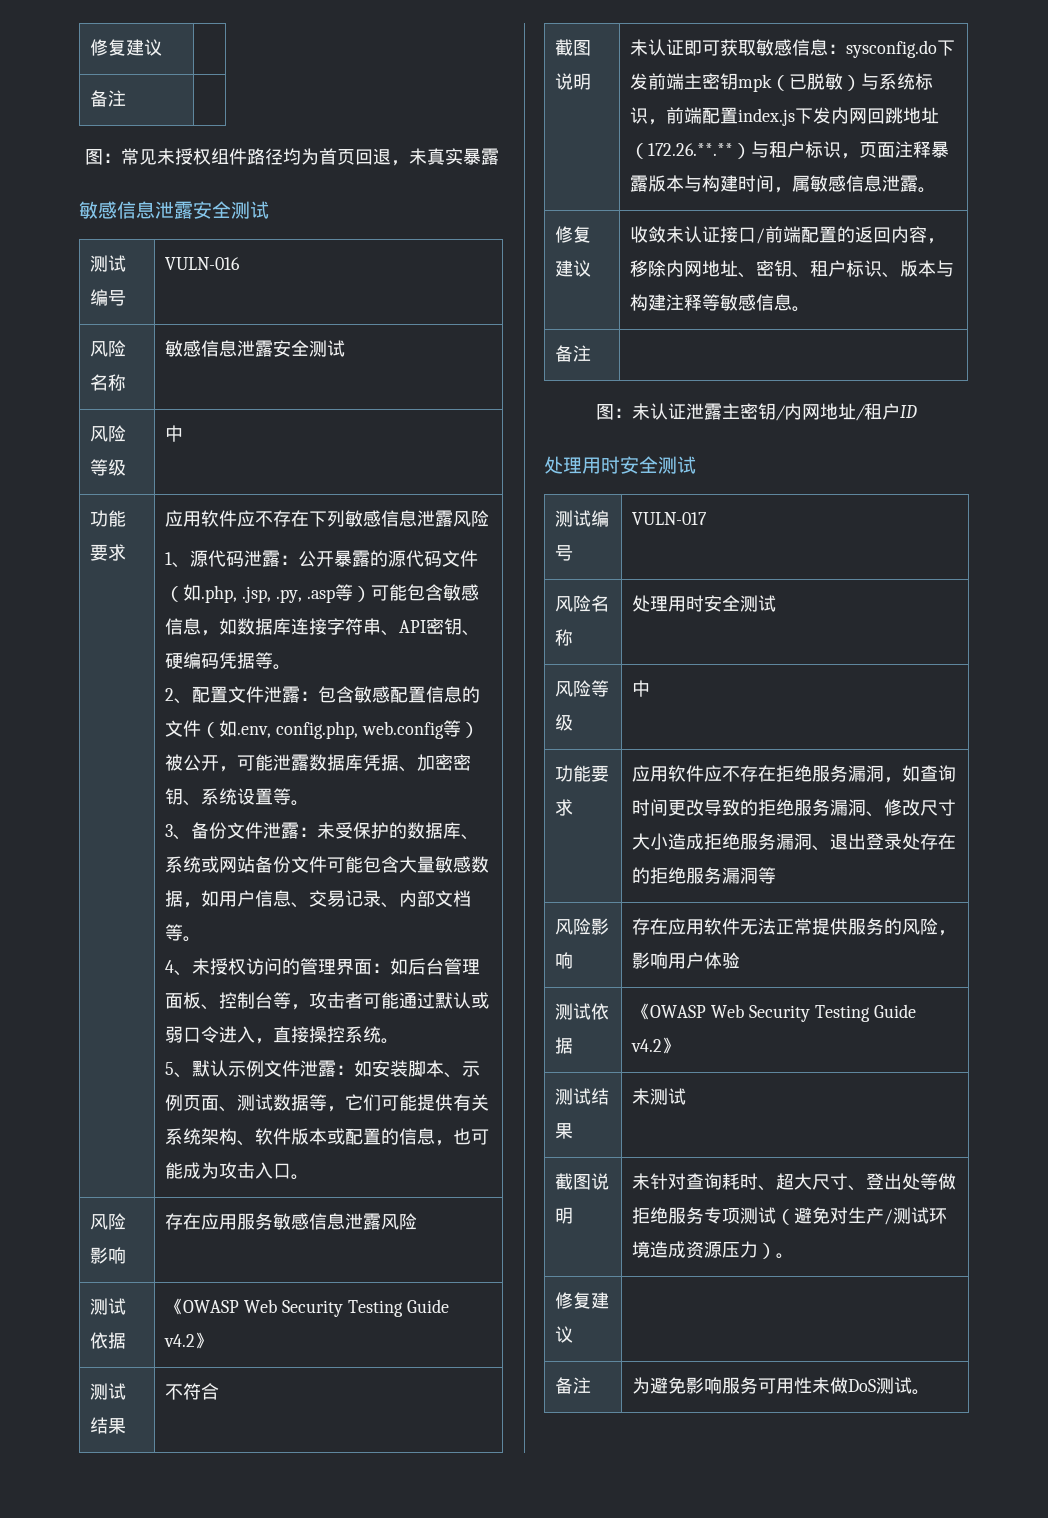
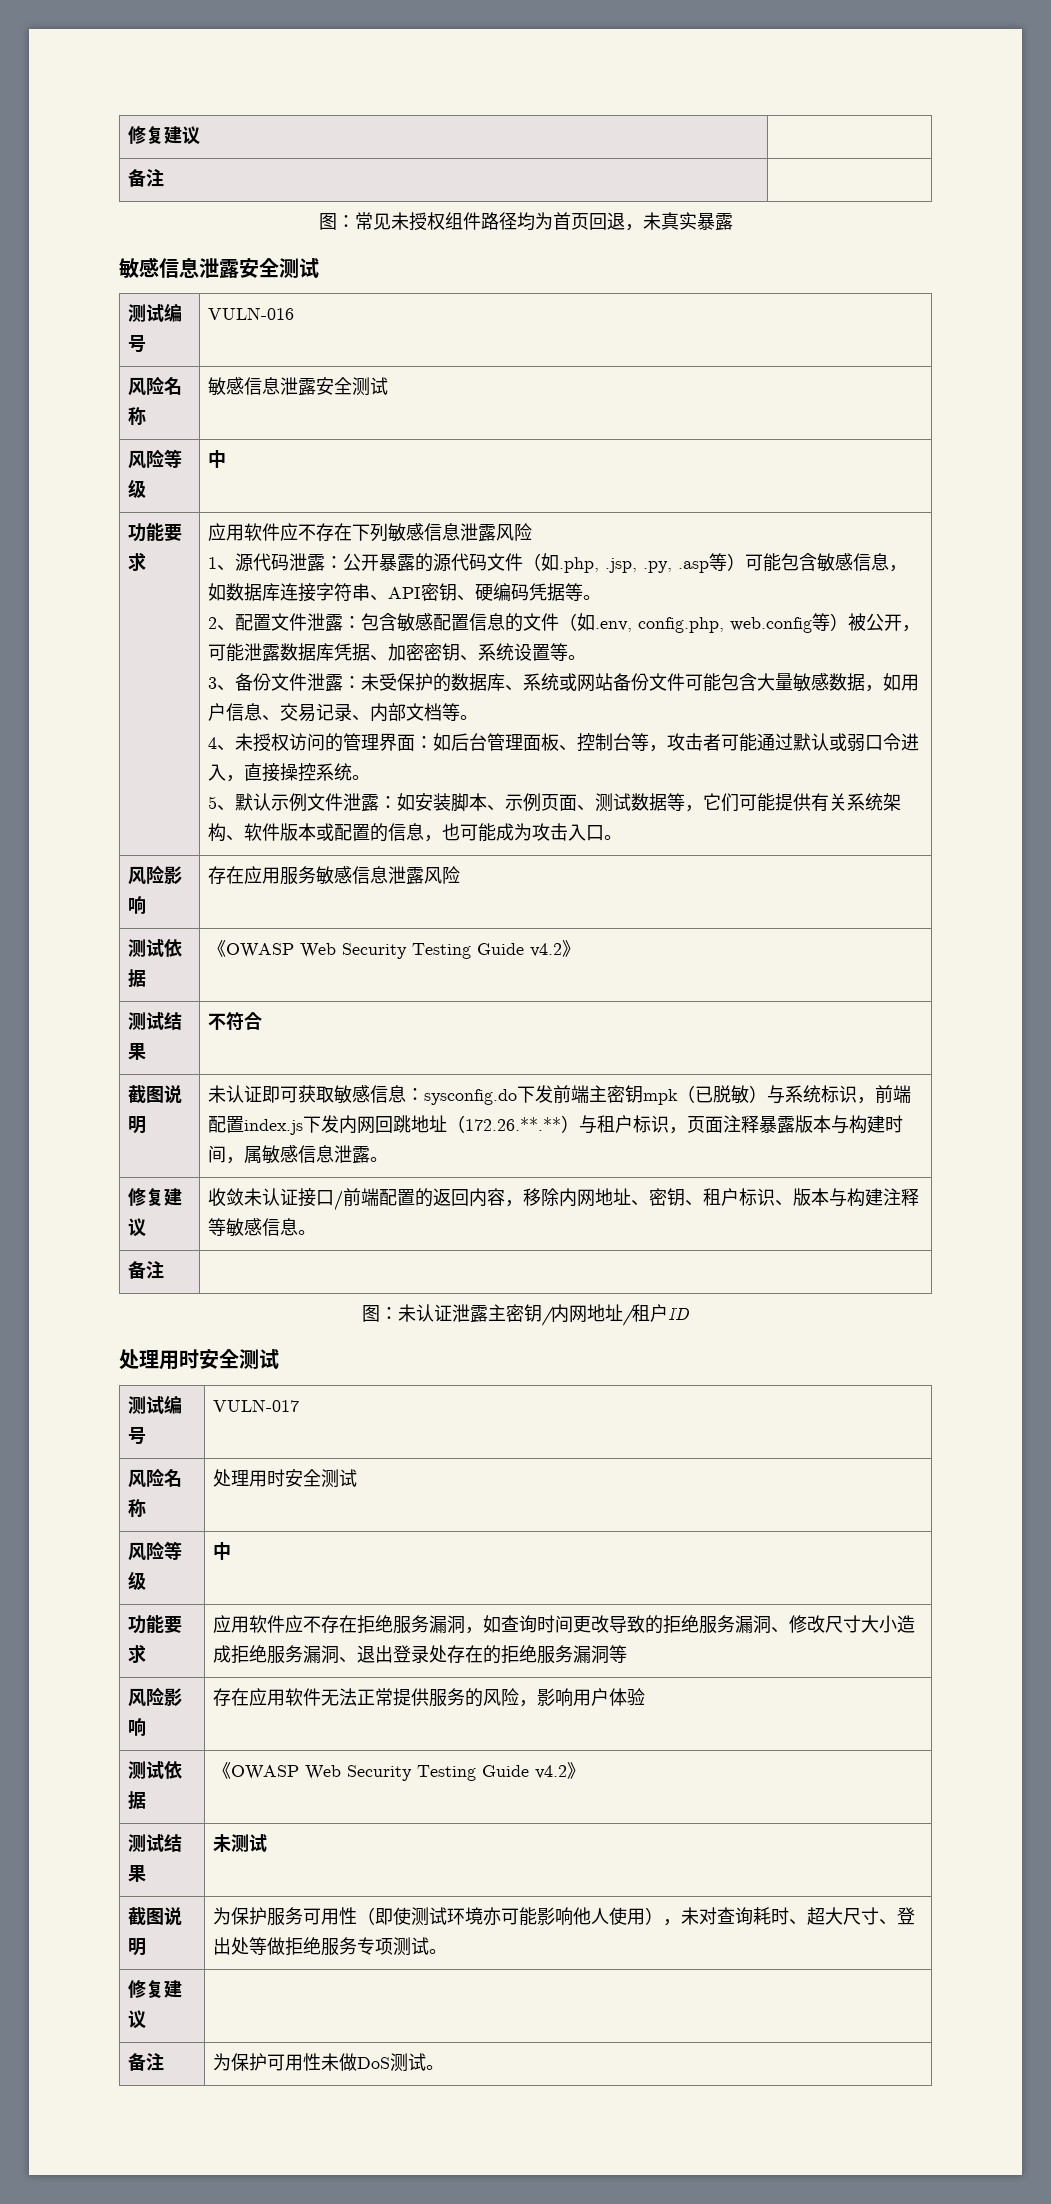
[632,1173,669,1190] 未针 -> [213,1907,700,1926] 为保护服务可用性（即使测试环境亦可能影响他人使用），未
[776,1207,948,1225] [632,1241,777,1259] （避免对生产/测试环境造成资源压力） -> (430, 1946) none
[650,1377,759,1394] 避免影响服务 -> [231,2053,268,2071] 保护

